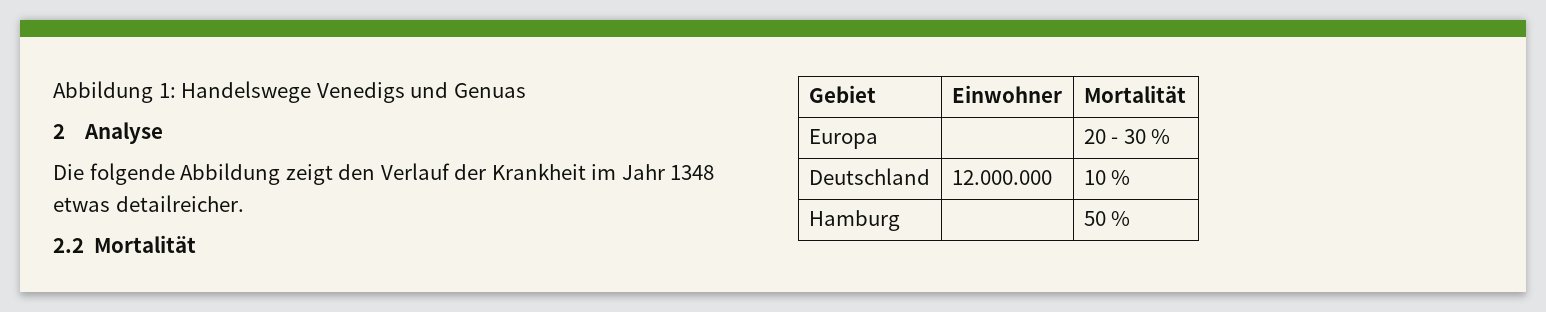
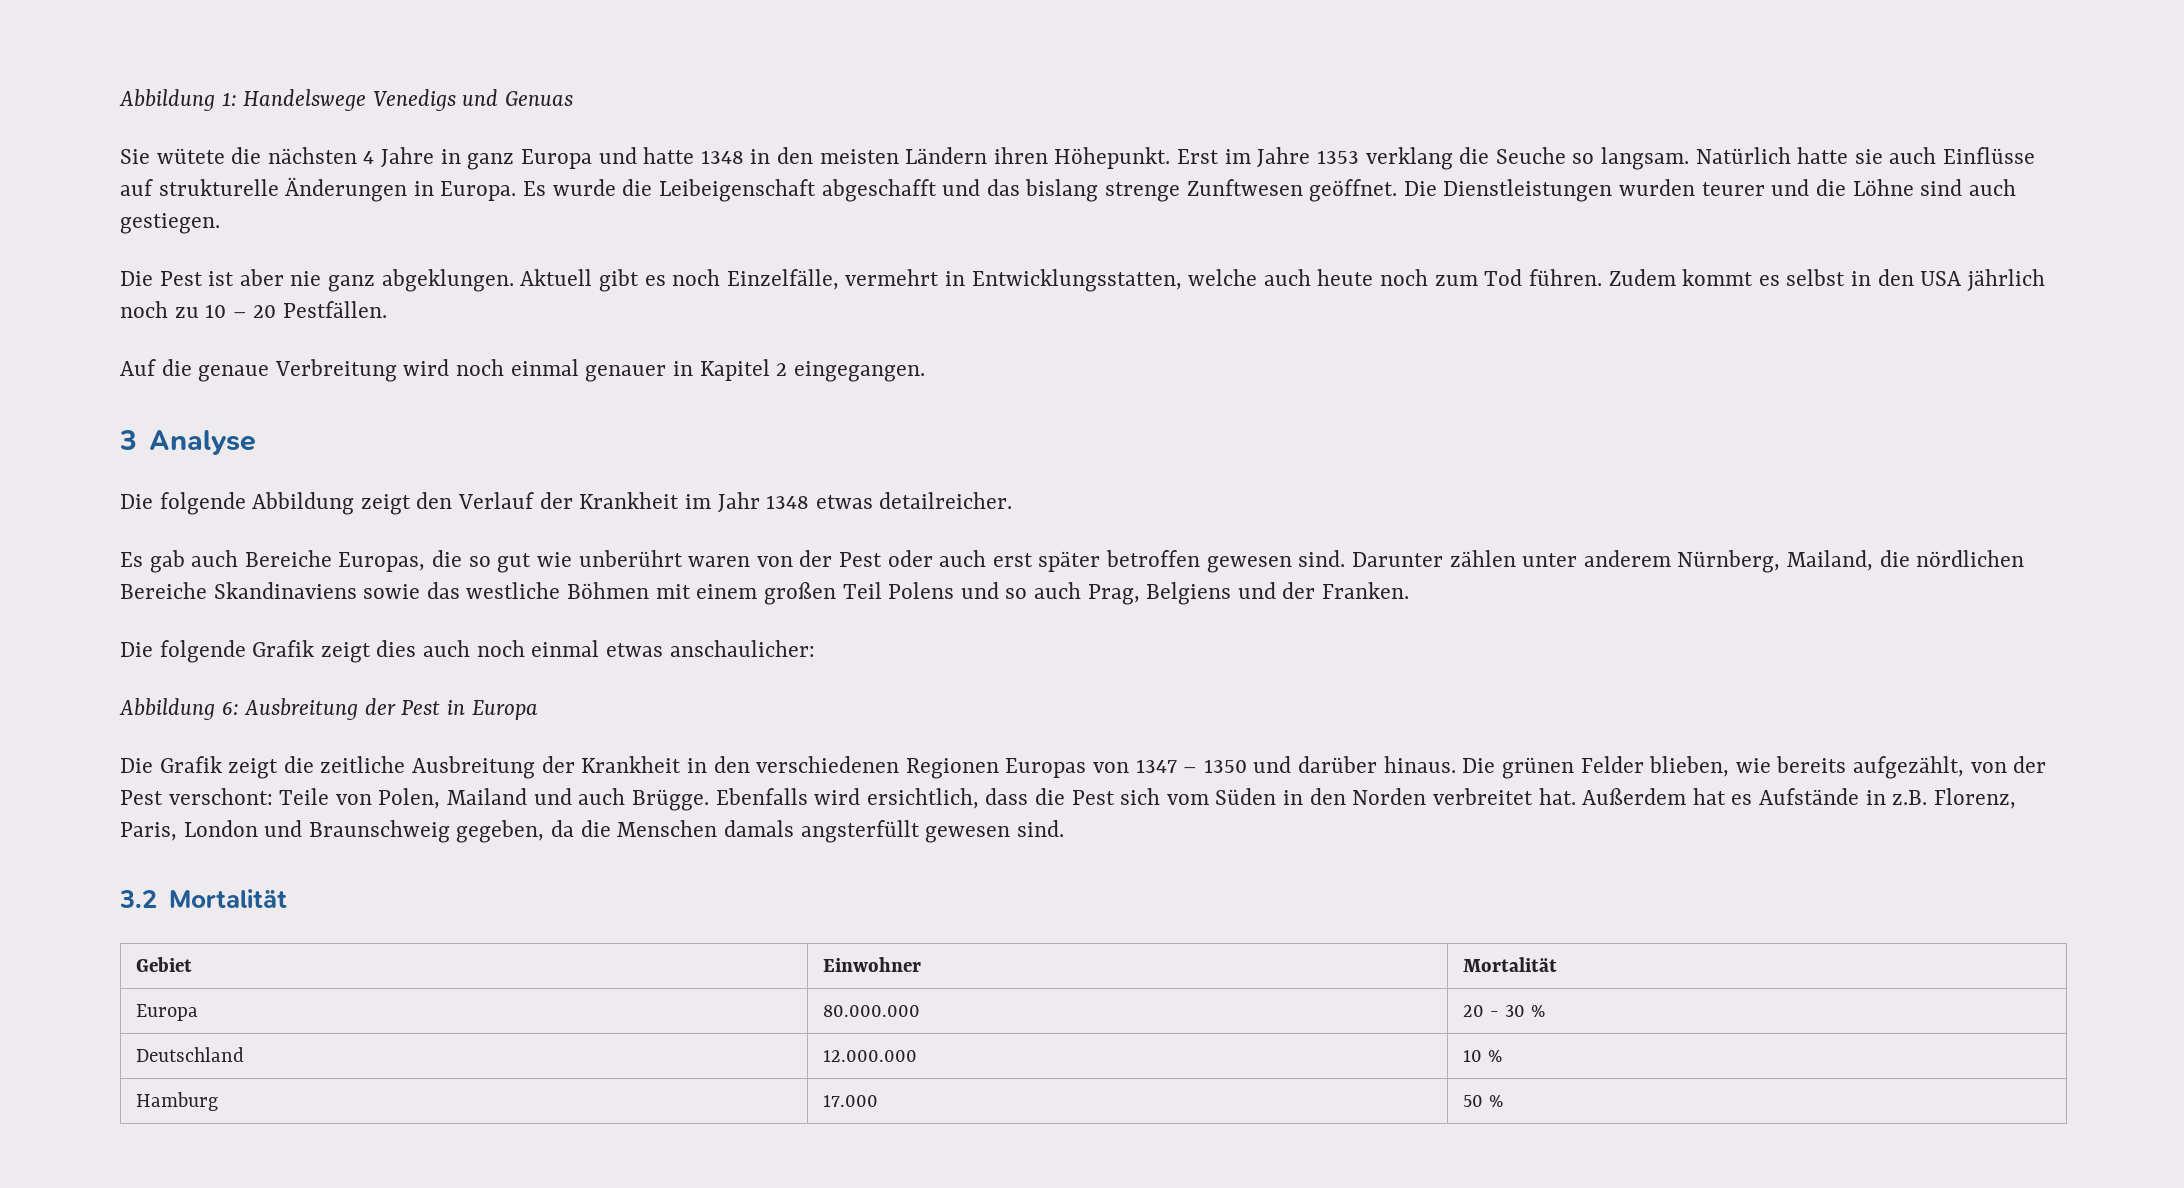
[53,124,65,139] 2 -> [120,147,2036,170] [120,177,2016,202] [120,213,220,234] [120,269,2045,292] [120,301,388,318] [120,359,925,382] [119,430,137,450] Sie wütete die nächsten 4 Jahre in ganz Europa und hatte 1348 in den meisten Ländern ihren Höhepunkt. Erst im Jahre 1353 verklang die Seuche so langsam. Natürlich hatte sie auch Einflüsse auf strukturelle Änderungen in Europa. Es wurde die Leibeigenschaft abgeschafft und das bislang strenge Zunftwesen geöffnet. Die Dienstleistungen wurden teurer und die Löhne sind auch gestiegen. // Die Pest ist aber nie ganz abgeklungen. Aktuell gibt es noch Einzelfälle, vermehrt in Entwicklungsstatten, welche auch heute noch zum Tod führen. Zudem kommt es selbst in den USA jährlich noch zu 10 – 20 Pestfällen. // Auf die genaue Verbreitung wird noch einmal genauer in Kapitel 2 eingegangen. // 3
[53,238,84,253] 2.2 -> [120,550,2025,573] [120,582,1410,605] [120,640,815,663] [119,698,538,720] [120,756,2047,779] [120,788,2016,811] [120,820,1064,843] [119,890,157,908] Es gab auch Bereiche Europas, die so gut wie unberührt waren von der Pest oder auch erst später betroffen gewesen sind. Darunter zählen unter anderem Nürnberg, Mailand, die nördlichen Bereiche Skandinaviens sowie das westliche Böhmen mit einem großen Teil Polens und so auch Prag, Belgiens und der Franken. // Die folgende Grafik zeigt dies auch noch einmal etwas anschaulicher: // Abbildung 6: Ausbreitung der Pest in Europa // Die Grafik zeigt die zeitliche Ausbreitung der Krankheit in den verschiedenen Regionen Europas von 1347 – 1350 und darüber hinaus. Die grünen Felder blieben, wie bereits aufgezählt, von der Pest verschont: Teile von Polen, Mailand und auch Brügge. Ebenfalls wird ersichtlich, dass die Pest sich vom Süden in den Norden verbreitet hat. Außerdem hat es Aufstände in z.B. Florenz, Paris, London und Braunschweig gegeben, da die Menschen damals angsterfüllt gewesen sind. // 3.2
(878, 139) none -> [823,1005,921,1017] 80.000.000
(900, 220) none -> [823,1095,879,1107] 17.000

